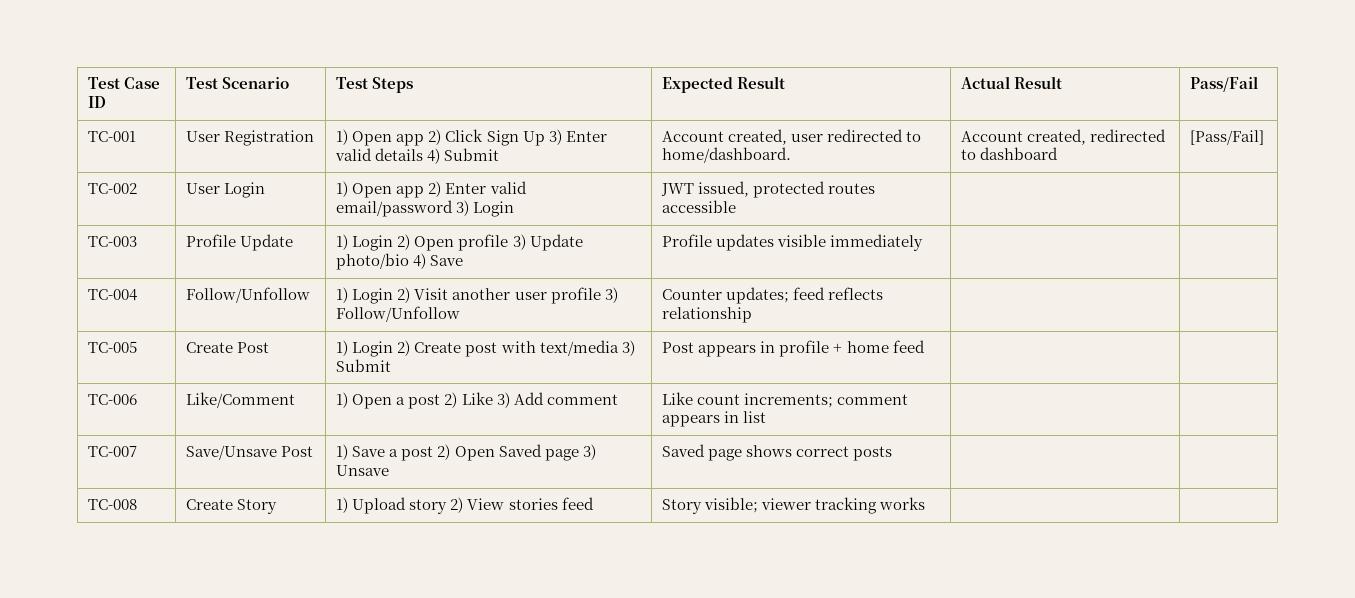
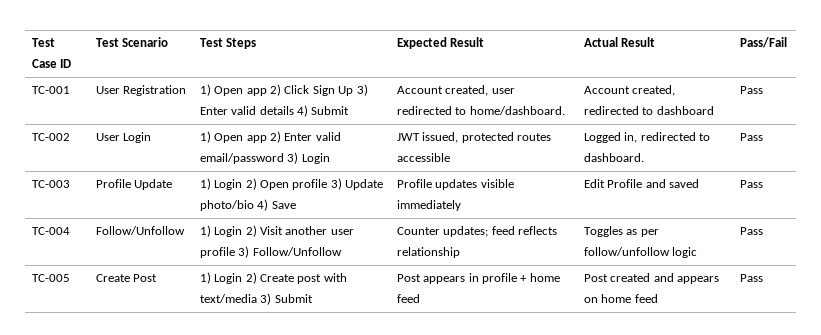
[1190,130,1265,145] [Pass/Fail] -> [739,86,763,94] Pass
(737, 206) | -> [583,132,711,143] [583,153,644,162] [739,133,763,141] Logged in, redirected to dashboard. | Pass
(924, 242) | -> [583,179,700,188] [739,180,763,188] Edit Profile and saved | Pass
(753, 315) | -> [583,226,659,237] [583,247,698,258] [739,227,763,235] Toggles as per follow/unfollow logic | Pass
[88,394,138,405] [186,392,296,408] [336,392,618,409] [662,392,909,408] [662,411,767,427] [88,446,138,457] [186,445,314,460] [336,444,596,461] [336,465,390,476] [662,444,893,461] [88,499,138,510] [186,499,278,514] [336,497,594,514] [662,497,926,514] | // TC-006 | Like/Comment | 1) Open a post 2) Like 3) Add comment | Like count increments; comment appears in list | | // TC-007 | Save/Unsave Post | 1) Save a post 2) Open Saved page 3) Unsave | Saved page shows correct posts | | // TC-008 | Create Story | 1) Upload story 2) View stories feed | Story visible; viewer tracking works | | -> [583,273,720,284] [583,294,658,303] [739,274,763,282] Post created and appears on home feed | Pass

